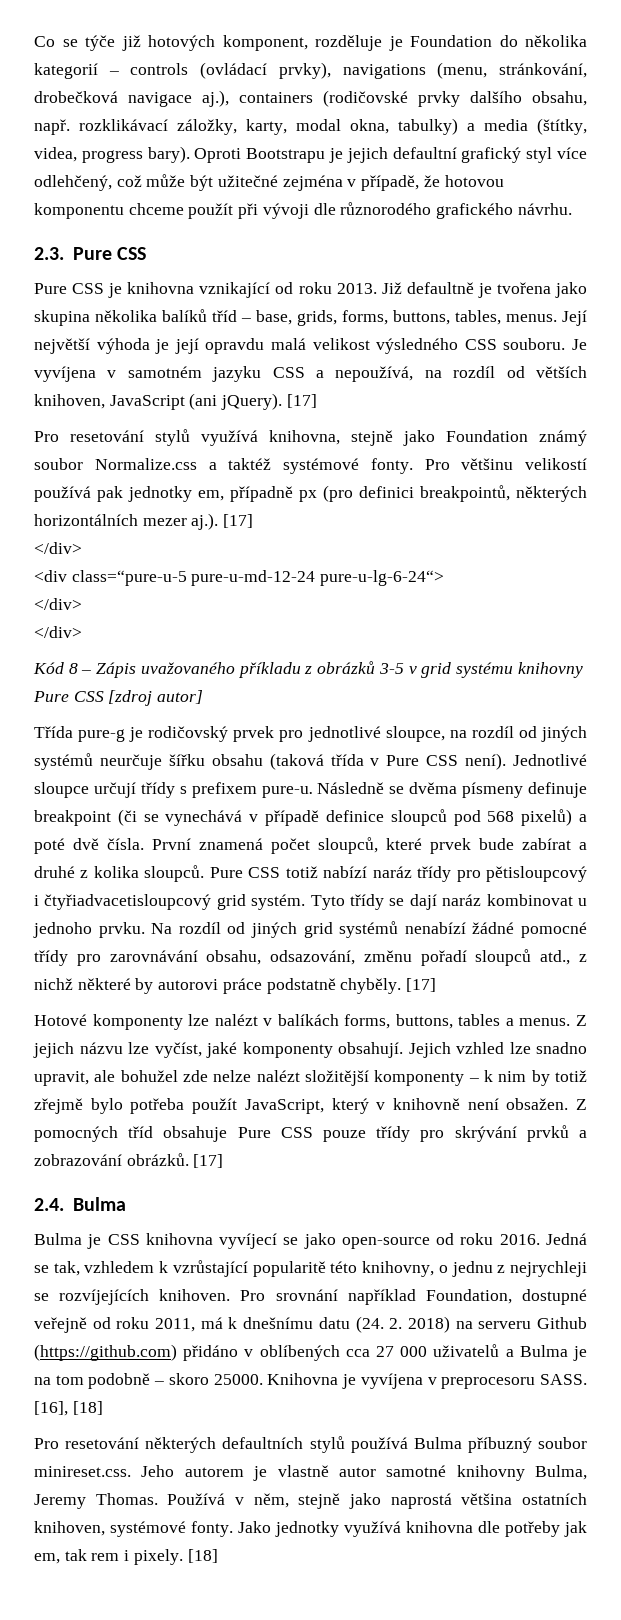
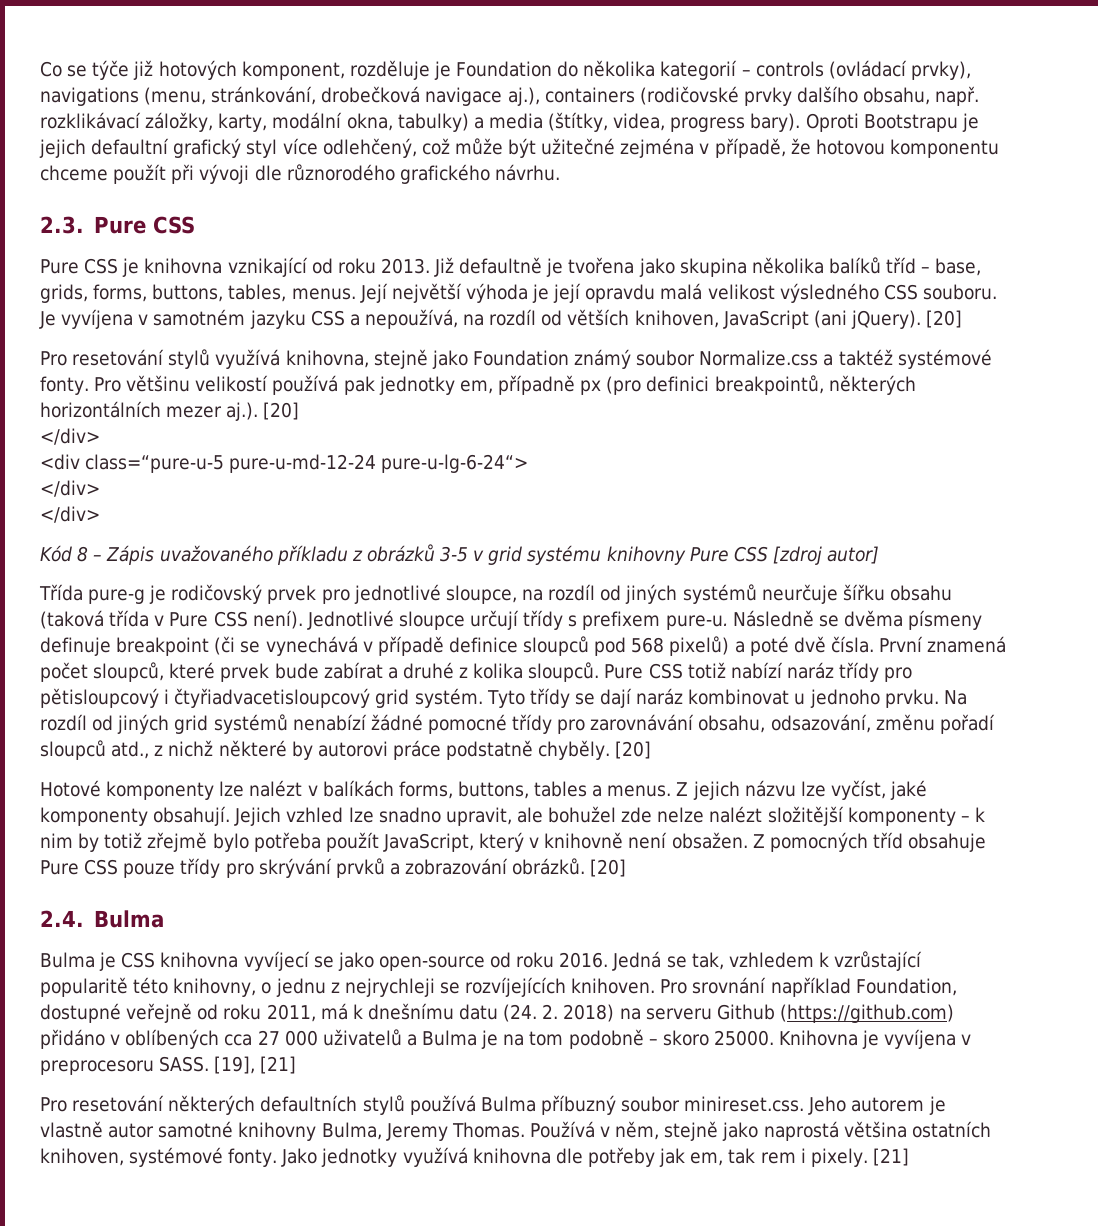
[296,119,341,131] modal -> [272,112,343,129] modální
[286,394,317,408] [17] -> [926,310,963,328] [20]
[223,514,254,528] [17] -> [263,402,300,420] [20]
[406,978,437,992] [17] -> [615,741,652,759] [20]
[193,1154,224,1168] [17] -> [590,859,627,877] [20]
[34,1401,103,1416] [16], [18] -> [214,1056,297,1074] [19], [21]
[187,1549,218,1563] [18] -> [872,1148,909,1166] [21]

